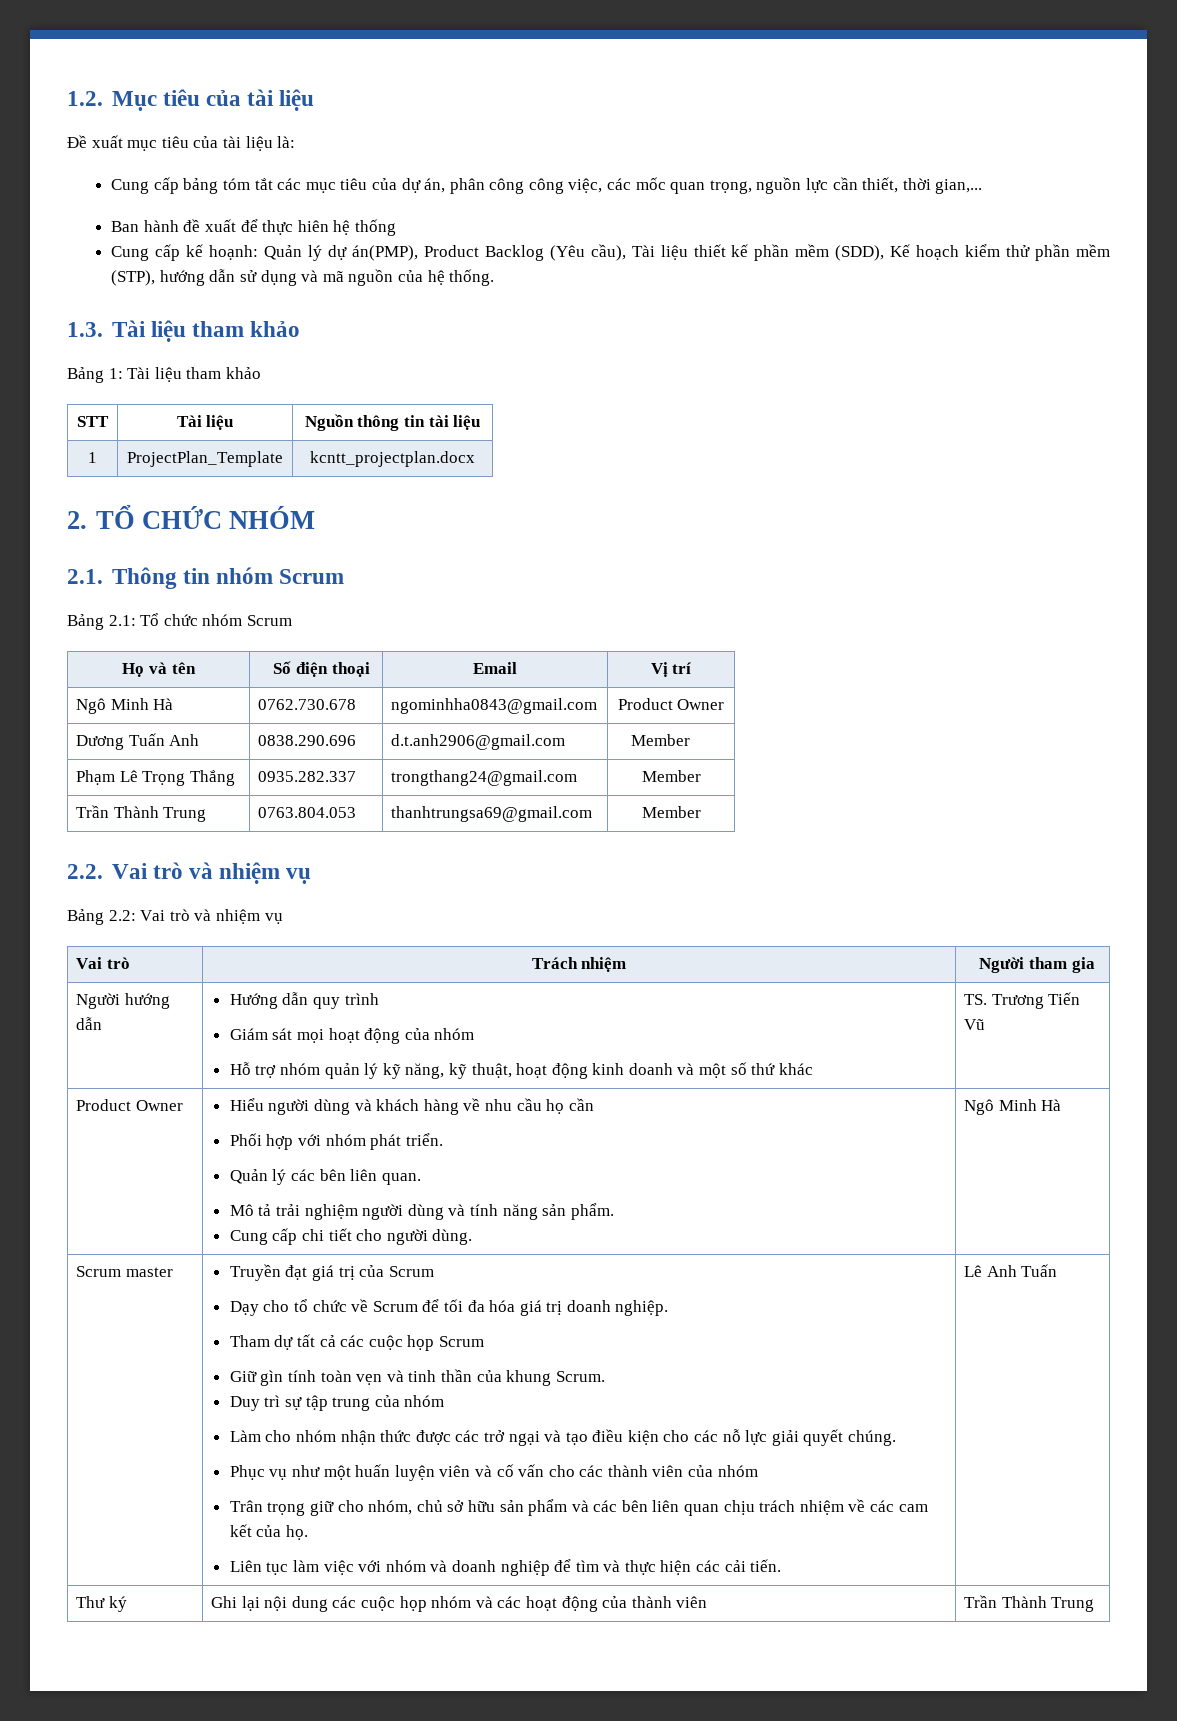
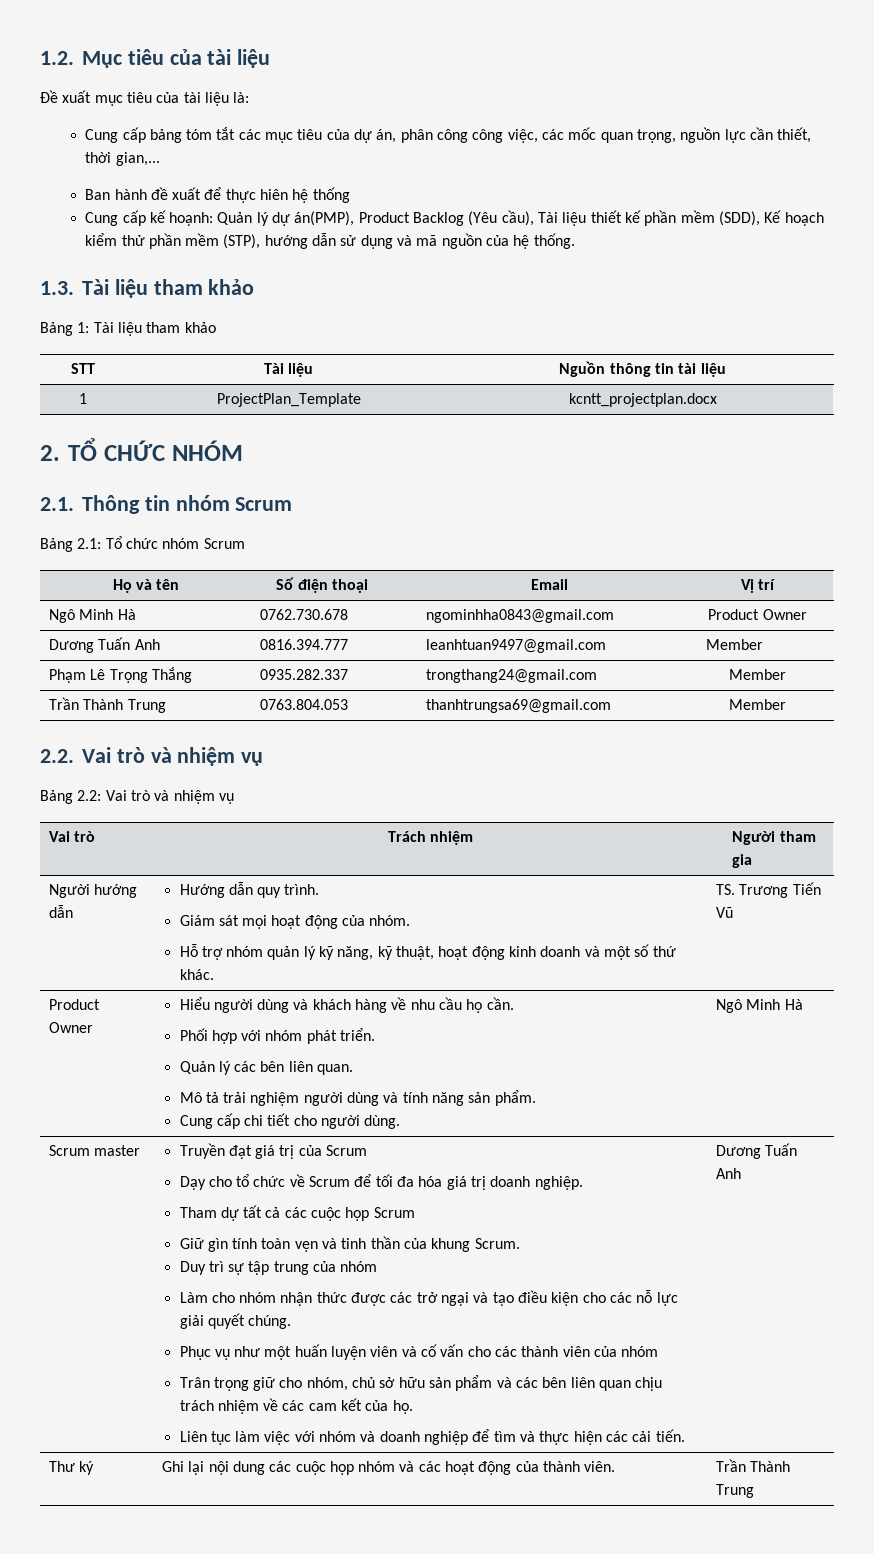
[258,735,357,746] [391,734,566,750] 0838.290.696 | d.t.anh2906@gmail.com -> [259,639,348,650] [425,639,606,653] 0816.394.777 | leanhtuan9497@gmail.com
[344,993,379,1005] trình -> [284,884,320,895] trình.
[434,1028,475,1040] nhóm -> [369,915,411,926] nhóm.
[778,1063,813,1075] khác -> [179,969,214,980] khác.
[568,1098,594,1111] cần -> [486,997,514,1010] cần.
[964,1264,1058,1277] Lê Anh Tuấn -> [715,1143,798,1159] [715,1168,741,1179] Dương Tuấn Anh
[676,1596,708,1608] viên -> [584,1461,616,1472] viên.

